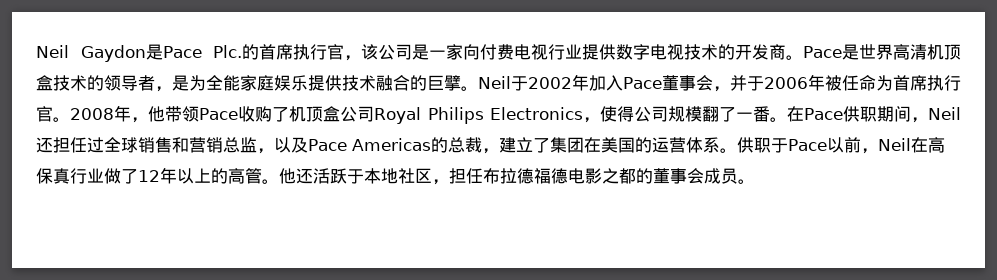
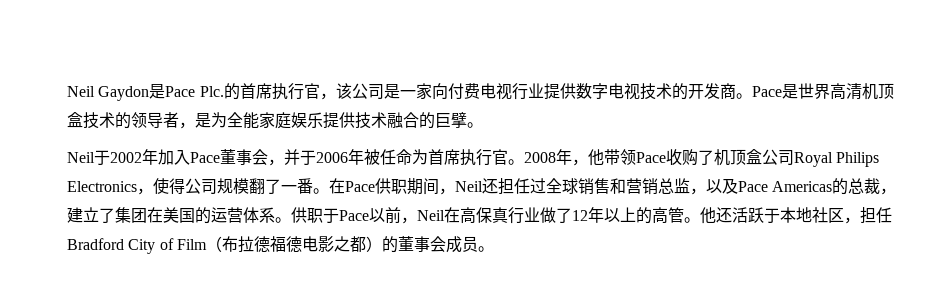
(478, 88) none -> (483, 125) //
(483, 176) none -> [67,236,222,254] Bradford City of Film（
(636, 176) none -> [365,236,382,252] ）

